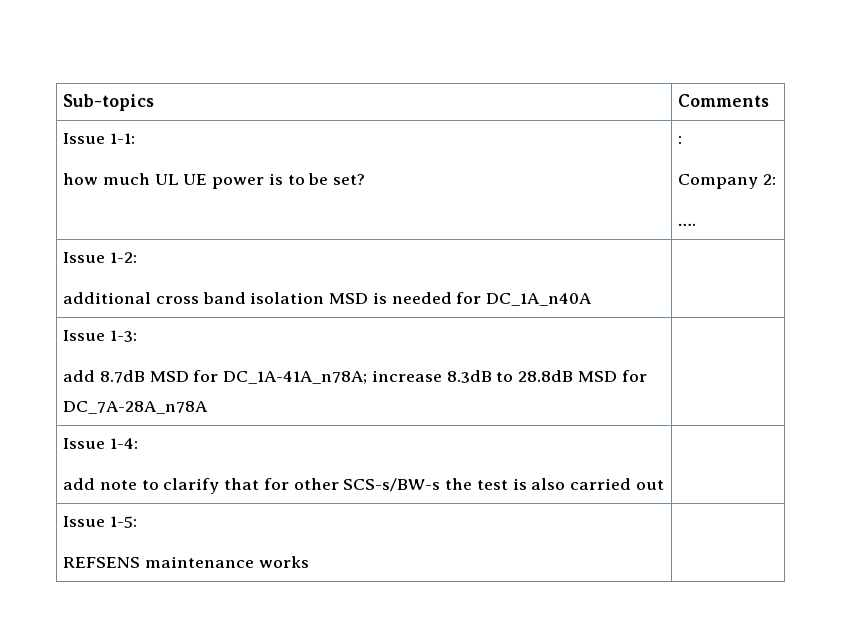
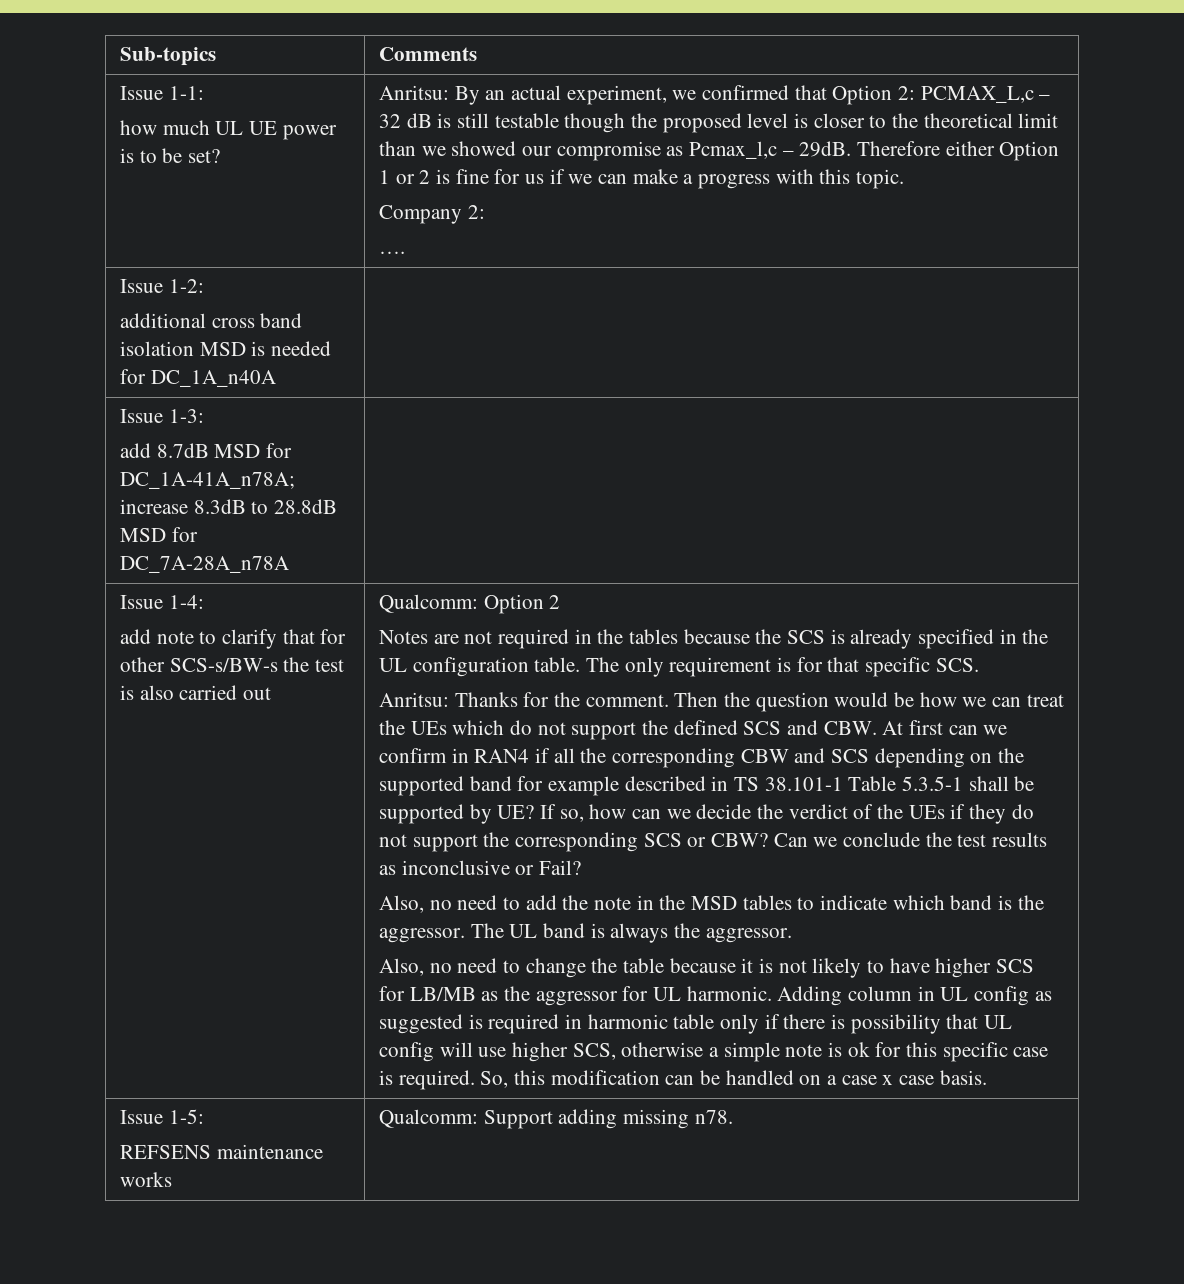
[678,136,683,144] : -> [378,85,1051,105] [378,113,1059,133] [378,141,1060,161] [378,169,904,189] Anritsu: By an actual experiment, we confirmed that Option 2: PCMAX_L,c – 32 dB is still testable though the proposed level is closer to the theoretical limit than we showed our compromise as Pcmax_l,c – 29dB. Therefore either Option 1 or 2 is fine for us if we can make a progress with this topic.
(664, 485) none -> [378,594,561,614] [378,629,1049,649] [378,657,979,677] [378,692,1064,712] [378,720,1008,740] [378,748,1024,768] [378,776,1035,796] [378,804,1034,824] [378,832,1047,852] [378,860,581,875] [378,895,1044,913] [378,923,792,943] [378,958,1034,978] [378,986,1052,1006] [378,1014,1012,1034] [378,1042,1049,1062] [378,1070,987,1090] Qualcomm: Option 2 // Notes are not required in the tables because the SCS is already specified in the UL configuration table. The only requirement is for that specific SCS. // Anritsu: Thanks for the comment. Then the question would be how we can treat the UEs which do not support the defined SCS and CBW. At first can we confirm in RAN4 if all the corresponding CBW and SCS depending on the supported band for example described in TS 38.101-1 Table 5.3.5-1 shall be supported by UE? If so, how can we decide the verdict of the UEs if they do not support the corresponding SCS or CBW? Can we conclude the test results as inconclusive or Fail? // Also, no need to add the note in the MSD tables to indicate which band is the aggressor. The UL band is always the aggressor. // Also, no need to change the table because it is not likely to have higher SCS for LB/MB as the aggressor for UL harmonic. Adding column in UL config as suggested is required in harmonic table only if there is possibility that UL config will use higher SCS, otherwise a simple note is ok for this specific case is required. So, this modification can be handled on a case x case basis.
(309, 562) none -> [378,1109,733,1129] Qualcomm: Support adding missing n78.

